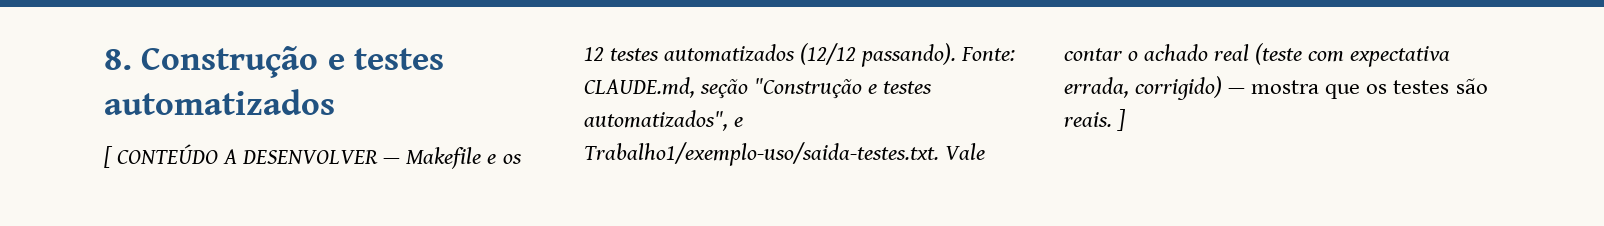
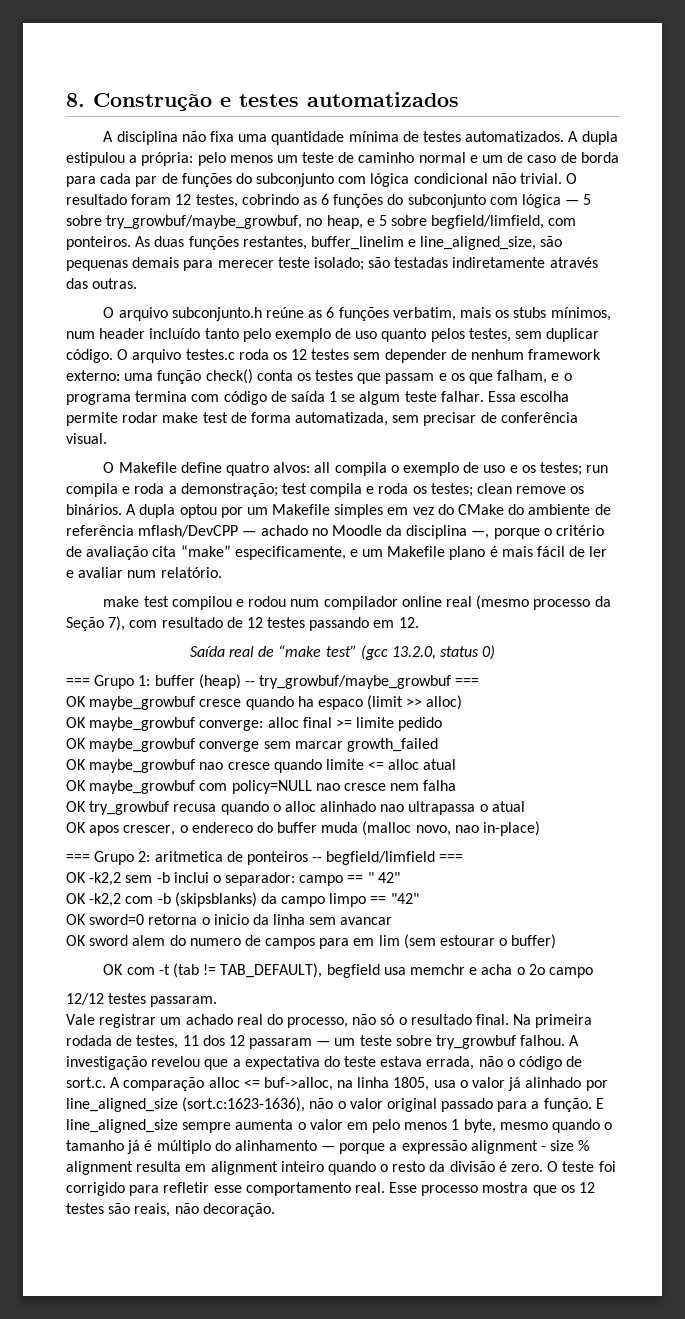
[104,144,522,169] [584,43,1016,67] [584,77,933,99] [584,110,744,131] [584,142,986,166] [1064,43,1451,67] [1064,76,1246,100] [ CONTEÚDO A DESENVOLVER — Makefile e os 12 testes automatizados (12/12 passando). Fonte: CLAUDE.md, seção "Construção e testes automatizados", e Trabalho1/exemplo-uso/saida-testes.txt. Vale contar o achado real (teste com expectativa errada, corrigido) — -> [103,131,618,145] [66,152,619,166] [66,173,578,187] [66,194,592,208] [66,215,577,229] [66,236,563,250] [66,257,598,271] [66,278,138,289] [103,307,611,321] [66,328,600,342] [66,349,602,363] [66,369,572,384] [66,391,570,405] [66,412,578,426] [66,433,107,444] [103,462,609,476] [66,483,585,497] [66,504,611,518] [66,525,605,539] [66,545,608,560] [66,567,222,578] [103,595,611,610] [66,616,419,631] [189,645,496,660] [66,674,480,689] [66,695,463,710] [66,717,443,731] [66,738,438,752] [66,759,457,773] [66,780,457,794] [66,801,525,815] [66,821,541,836] [66,851,464,865] [66,872,400,886] [66,892,419,907] [66,914,393,925] [66,934,557,949] [103,963,593,978] [66,993,218,1007] [66,1014,593,1028] [66,1035,580,1049] [66,1056,583,1070] [66,1077,608,1091] [66,1097,604,1112] [66,1119,613,1133] [66,1140,590,1154] [66,1161,616,1175] [66,1182,479,1196] A disciplina não fixa uma quantidade mínima de testes automatizados. A dupla estipulou a própria: pelo menos um teste de caminho normal e um de caso de borda para cada par de funções do subconjunto com lógica condicional não trivial. O resultado foram 12 testes, cobrindo as 6 funções do subconjunto com lógica — 5 sobre try_growbuf/maybe_growbuf, no heap, e 5 sobre begfield/limfield, com ponteiros. As duas funções restantes, buffer_linelim e line_aligned_size, são pequenas demais para merecer teste isolado; são testadas indiretamente através das outras. // O arquivo subconjunto.h reúne as 6 funções verbatim, mais os stubs mínimos, num header incluído tanto pelo exemplo de uso quanto pelos testes, sem duplicar código. O arquivo testes.c roda os 12 testes sem depender de nenhum framework externo: uma função check() conta os testes que passam e os que falham, e o programa termina com código de saída 1 se algum teste falhar. Essa escolha permite rodar make test de forma automatizada, sem precisar de conferência visual. // O Makefile define quatro alvos: all compila o exemplo de uso e os testes; run compila e roda a demonstração; test compila e roda os testes; clean remove os binários. A dupla optou por um Makefile simples em vez do CMake do ambiente de referência mflash/DevCPP — achado no Moodle da disciplina —, porque o critério de avaliação cita “make” especificamente, e um Makefile plano é mais fácil de ler e avaliar num relatório. // make test compilou e rodou num compilador online real (mesmo processo da Seção 7), com resultado de 12 testes passando em 12. // Saída real de “make test” (gcc 13.2.0, status 0) // === Grupo 1: buffer (heap) -- try_growbuf/maybe_growbuf === // OK maybe_growbuf cresce quando ha espaco (limit >> alloc) // OK maybe_growbuf converge: alloc final >= limite pedido // OK maybe_growbuf converge sem marcar growth_failed // OK maybe_growbuf nao cresce quando limite <= alloc atual // OK maybe_growbuf com policy=NULL nao cresce nem falha // OK try_growbuf recusa quando o alloc alinhado nao ultrapassa o atual // OK apos crescer, o endereco do buffer muda (malloc novo, nao in-place) // === Grupo 2: aritmetica de ponteiros -- begfield/limfield === // OK -k2,2 sem -b inclui o separador: campo == " 42" // OK -k2,2 com -b (skipsblanks) da campo limpo == "42" // OK sword=0 retorna o inicio da linha sem avancar // OK sword alem do numero de campos para em lim (sem estourar o buffer) // OK com -t (tab != TAB_DEFAULT), begfield usa memchr e acha o 2o campo // 12/12 testes passaram. // Vale registrar um achado real do processo, não só o resultado final. Na primeira rodada de testes, 11 dos 12 passaram — um teste sobre try_growbuf falhou. A investigação revelou que a expectativa do teste estava errada, não o código de sort.c. A comparação alloc <= buf->alloc, na linha 1805, usa o valor já alinhado por line_aligned_size (sort.c:1623-1636), não o valor original passado para a função. E line_aligned_size sempre aumenta o valor em pelo menos 1 byte, mesmo quando o tamanho já é múltiplo do alinhamento — porque a expressão alignment - size % alignment resulta em alignment inteiro quando o resto da divisão é zero. O teste foi corrigido para refletir esse comportamento real. Esse processo
(1388, 89) none -> [579,1182,596,1193] 12
[1064,109,1127,131] reais. ] -> [134,1203,275,1217] reais, não decoração.

